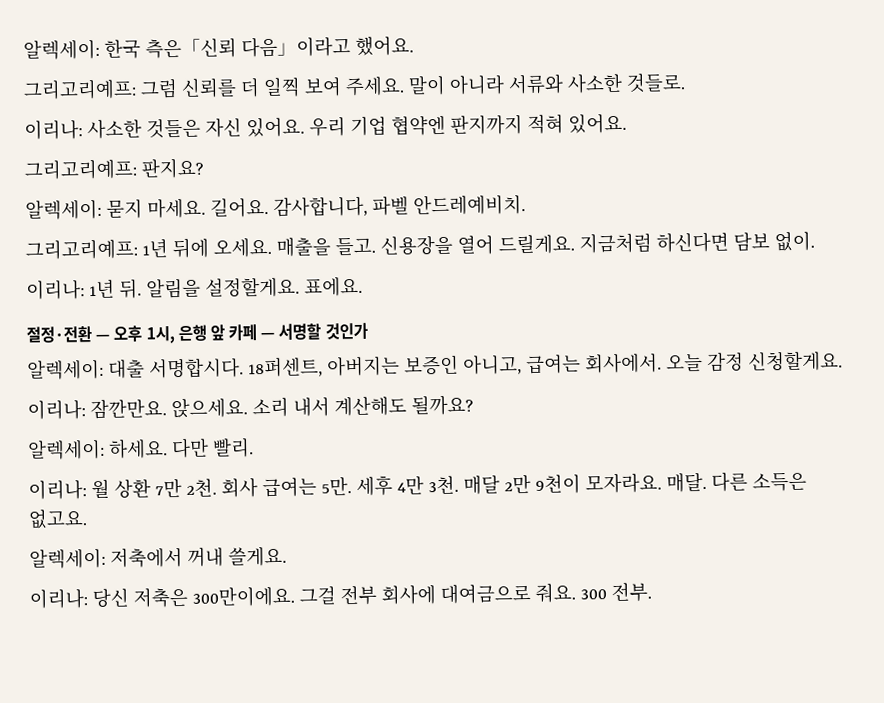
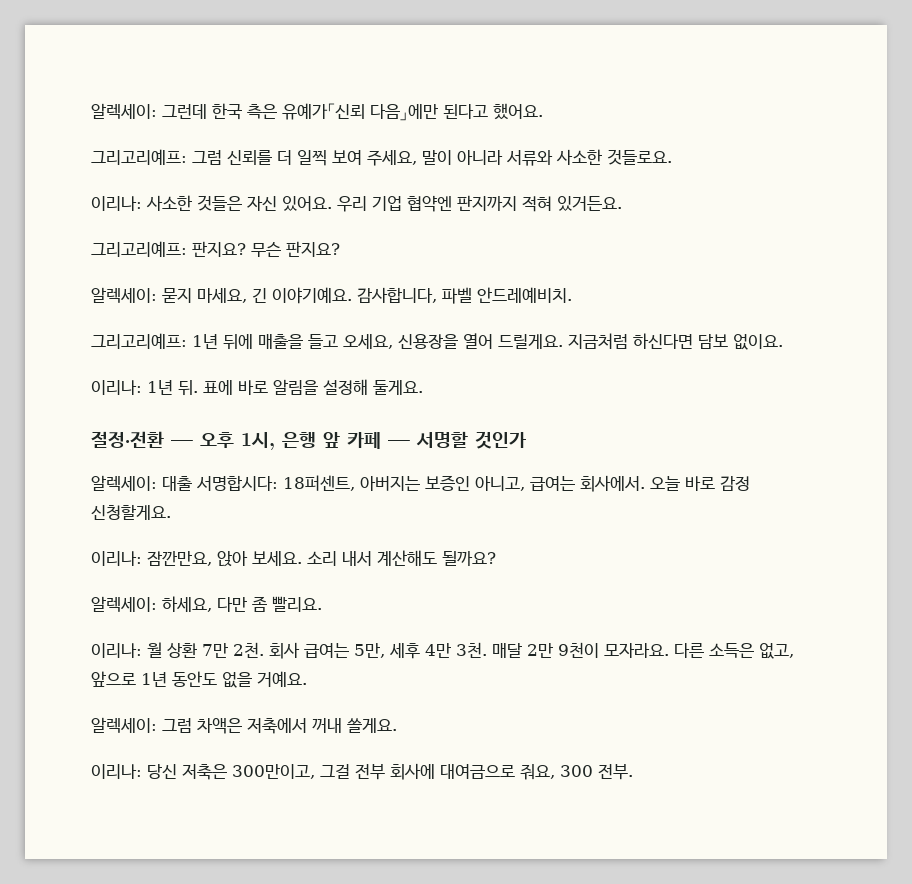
[23,39,100,60] 알렉세이: -> [91,103,207,119] 알렉세이: 그런데
(182, 48) none -> [282,103,328,120] 유예가
[295,37,351,57] 이라고 -> [408,104,488,119] 에만 된다고
[344,76,405,97] 주세요. -> [367,150,417,166] 주세요,
[625,72,686,93] 것들로. -> [607,149,672,165] 것들로요.
[567,113,627,134] 있어요. -> [557,196,622,211] 있거든요.
(203, 168) none -> [251,241,340,257] 무슨 판지요?
[146,197,269,219] 마세요. 길어요. -> [197,287,352,304] 마세요, 긴 이야기예요.
[212,236,376,258] 오세요. 매출을 들고. -> [258,334,393,349] 매출을 들고 오세요,
[773,231,815,252] 없이. -> [733,334,783,350] 없이요.
[145,276,363,299] 알림을 설정할게요. 표에요. -> [203,379,423,395] 표에 바로 알림을 설정해 둘게요.
[148,357,244,379] 서명합시다. -> [196,475,278,491] 서명합시다:
(703, 363) none -> [685,476,715,491] 바로
[89,398,248,420] 잠깐만요. 앉으세요. -> [147,551,302,567] 잠깐만요, 앉아 보세요.
[107,437,254,459] 하세요. 다만 빨리. -> [162,596,322,612] 하세요, 다만 좀 빨리요.
[320,477,352,496] 5만. -> [354,643,385,658] 5만,
[665,472,707,493] 매달. -> (669, 650) none
[28,509,88,529] [29,548,106,569] 없고요. // 알렉세이: -> [759,643,794,659] [91,671,307,688] [91,717,242,734] 없고, 앞으로 1년 동안도 없을 거예요. // 알렉세이: 그럼 차액은
[191,586,295,607] 300만이에요. -> [232,764,315,779] 300만이고,
[534,583,576,603] 줘요. -> [520,764,555,780] 줘요,

